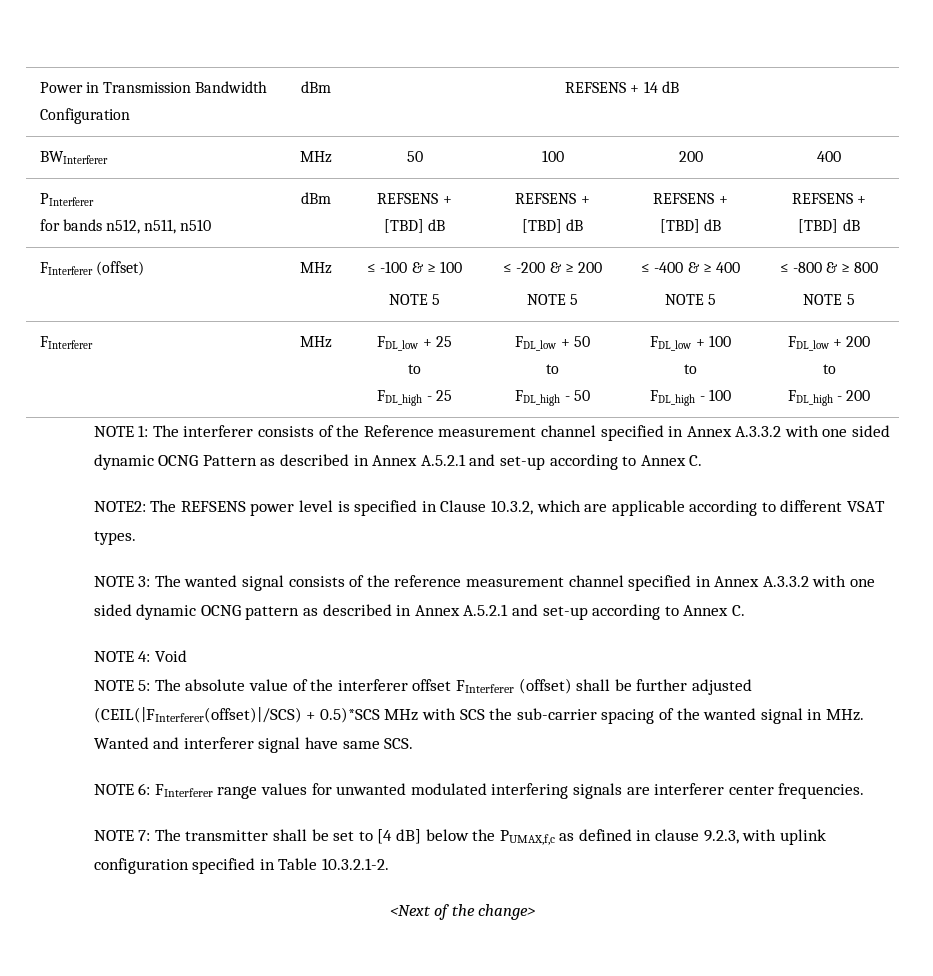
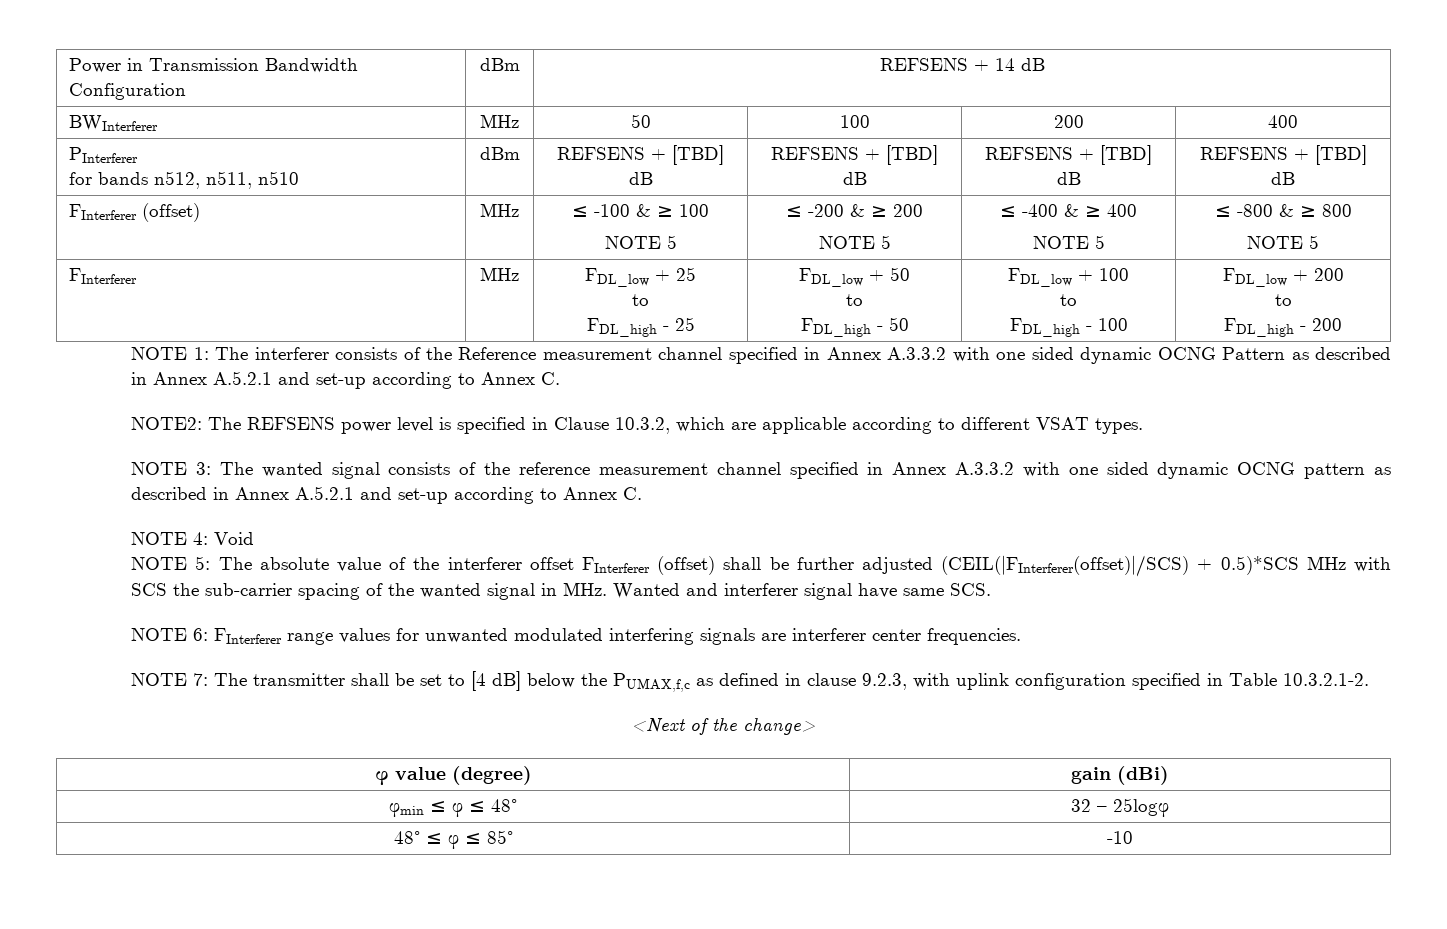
(536, 912) none -> [374,766,532,786] [1071,766,1169,785] [389,799,517,818] [1071,798,1169,818] [393,830,513,850] [1107,831,1133,844] // φ value (degree) | gain (dBi) // φmin ≤ φ ≤ 48° | 32 – 25logφ // 48° ≤ φ ≤ 85° | -10

